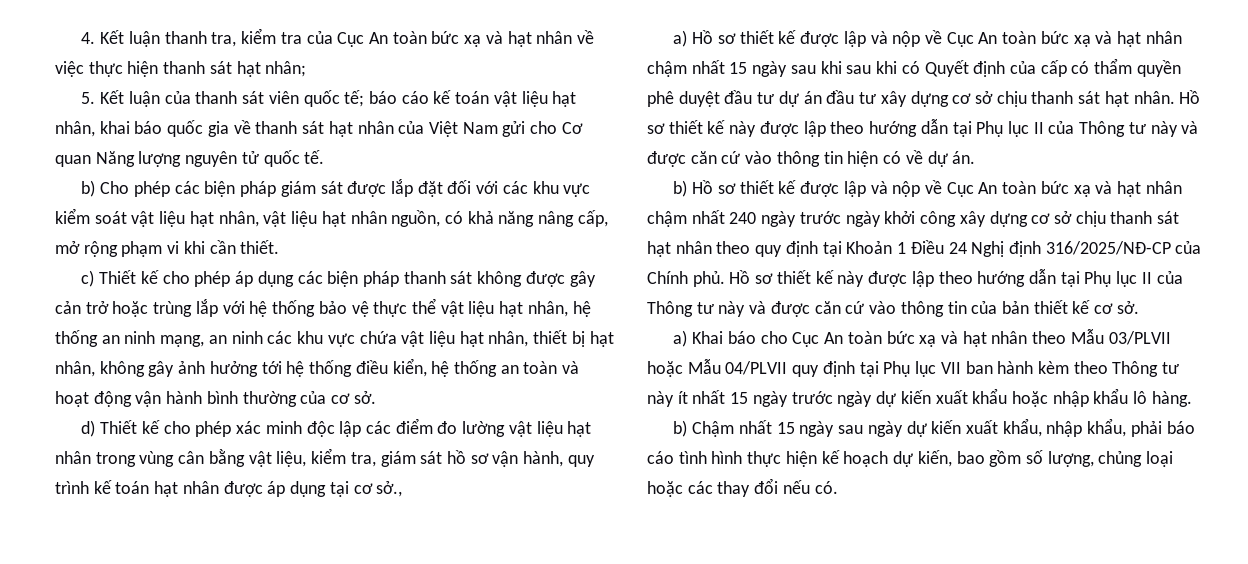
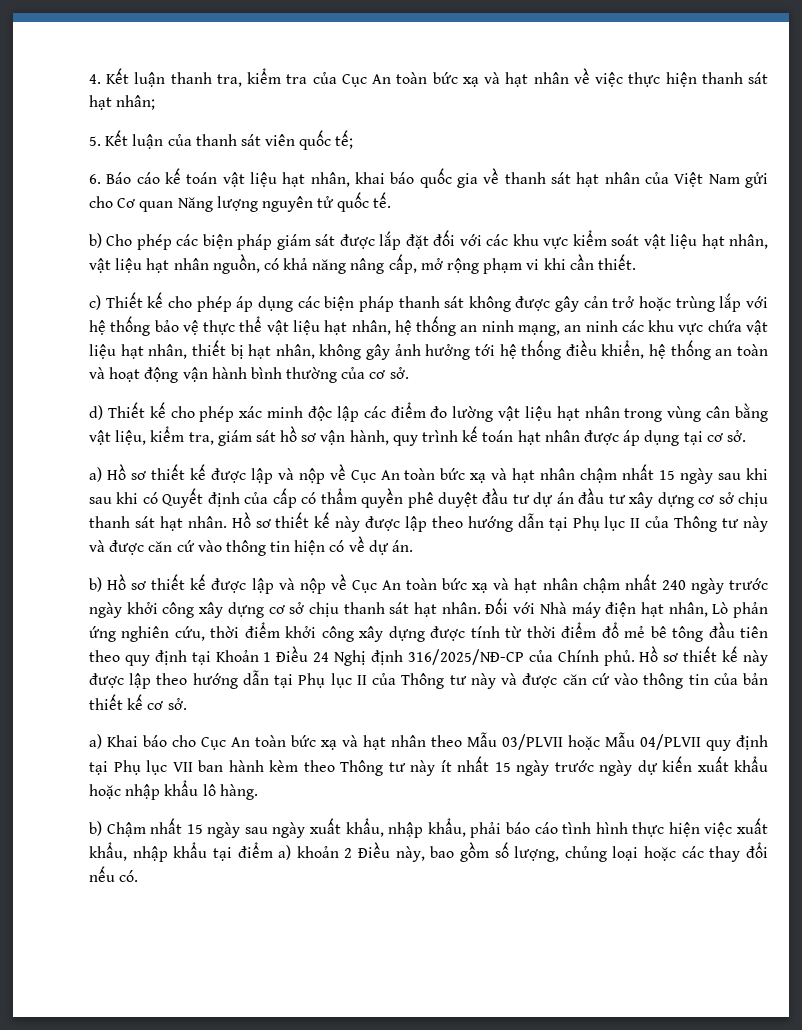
[369,91,398,104] báo -> [89,172,132,184] // 6. Báo
[392,358,427,377] kiển, -> [601,340,645,359] khiển,
[376,481,403,497] sở., -> [726,430,746,442] sở.
[675,241,712,254] nhân -> [441,598,768,618] [89,622,769,642] nhân. Đối với Nhà máy điện hạt nhân, Lò phản ứng nghiên cứu, thời điểm khởi công xây dựng được tính từ thời điểm đổ mẻ bê tông đầu tiên
[906,420,962,437] dự kiến -> (306, 830) none
[821,450,952,467] kế hoạch dự kiến, -> [704,818,768,837] [89,842,425,862] việc xuất khẩu, nhập khẩu tại điểm a) khoản 2 Điều này,

